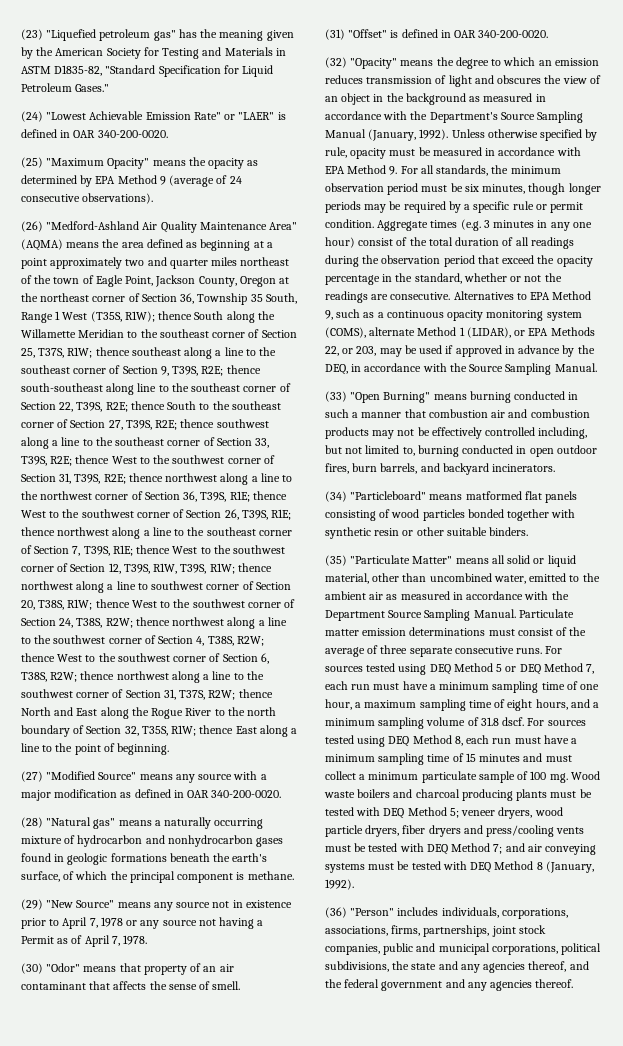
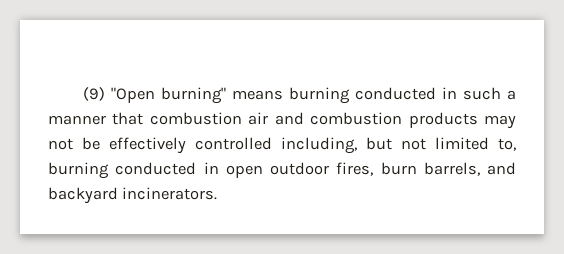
[21,29,294,41] [21,47,286,59] [21,65,274,77] [21,83,110,92] [21,111,286,122] [21,129,168,138] [21,157,259,169] [21,175,242,187] [21,193,154,204] [21,221,298,233] [21,239,273,251] [21,257,290,269] [21,275,290,287] [21,293,297,305] [21,311,275,323] [21,329,297,338] [21,347,277,359] [21,365,261,376] [21,383,291,395] [21,401,281,412] [21,419,269,430] [21,437,270,449] [21,455,275,466] [21,473,293,485] [21,491,287,502] [21,509,292,520] [21,527,292,539] [21,545,286,556] [21,563,272,574] [21,581,291,593] [21,599,296,610] [21,617,287,629] [21,635,264,646] [21,653,269,664] [21,671,264,683] [21,689,273,700] [21,707,277,719] [21,725,298,737] [21,743,170,755] [21,771,267,783] [21,789,282,801] [21,817,264,829] [21,835,284,847] [21,853,268,865] [21,871,294,883] [21,899,292,911] [21,917,264,929] [21,935,148,947] [21,963,234,975] [21,981,241,990] [325,29,549,40] [325,57,599,69] [325,75,601,87] [325,93,546,105] [325,111,584,123] [325,129,598,141] [325,147,581,159] [325,165,561,176] [325,183,601,195] [325,201,584,213] [325,219,592,231] [325,237,574,249] [325,255,593,267] [325,273,562,285] [325,291,592,303] [325,309,582,321] [325,327,595,338] [325,345,595,357] [325,363,597,375] [325,391,431,403] (23) "Liquefied petroleum gas" has the meaning given by the American Society for Testing and Materials in ASTM D1835-82, "Standard Specification for Liquid Petroleum Gases." // (24) "Lowest Achievable Emission Rate" or "LAER" is defined in OAR 340-200-0020. // (25) "Maximum Opacity" means the opacity as determined by EPA Method 9 (average of 24 consecutive observations). // (26) "Medford-Ashland Air Quality Maintenance Area" (AQMA) means the area defined as beginning at a point approximately two and quarter miles northeast of the town of Eagle Point, Jackson County, Oregon at the northeast corner of Section 36, Township 35 South, Range 1 West (T35S, R1W); thence South along the Willamette Meridian to the southeast corner of Section 25, T37S, R1W; thence southeast along a line to the southeast corner of Section 9, T39S, R2E; thence south-southeast along line to the southeast corner of Section 22, T39S, R2E; thence South to the southeast corner of Section 27, T39S, R2E; thence southwest along a line to the southeast corner of Section 33, T39S, R2E; thence West to the southwest corner of Section 31, T39S, R2E; thence northwest along a line to the northwest corner of Section 36, T39S, R1E; thence West to the southwest corner of Section 26, T39S, R1E; thence northwest along a line to the southeast corner of Section 7, T39S, R1E; thence West to the southwest corner of Section 12, T39S, R1W, T39S, R1W; thence northwest along a line to southwest corner of Section 20, T38S, R1W; thence West to the southwest corner of Section 24, T38S, R2W; thence northwest along a line to the southwest corner of Section 4, T38S, R2W; thence West to the southwest corner of Section 6, T38S, R2W; thence northwest along a line to the southwest corner of Section 31, T37S, R2W; thence North and East along the Rogue River to the north boundary of Section 32, T35S, R1W; thence East along a line to the point of beginning. // (27) "Modified Source" means any source with a major modification as defined in OAR 340-200-0020. // (28) "Natural gas" means a naturally occurring mixture of hydrocarbon and nonhydrocarbon gases found in geologic formations beneath the earth's surface, of which the principal component is methane. // (29) "New Source" means any source not in existence prior to April 7, 1978 or any source not having a Permit as of April 7, 1978. // (30) "Odor" means that property of an air contaminant that affects the sense of smell. // (31) "Offset" is defined in OAR 340-200-0020. // (32) "Opacity" means the degree to which an emission reduces transmission of light and obscures the view of an object in the background as measured in accordance with the Department's Source Sampling Manual (January, 1992). Unless otherwise specified by rule, opacity must be measured in accordance with EPA Method 9. For all standards, the minimum observation period must be six minutes, though longer periods may be required by a specific rule or permit condition. Aggregate times (e.g. 3 minutes in any one hour) consist of the total duration of all readings during the observation period that exceed the opacity percentage in the standard, whether or not the readings are consecutive. Alternatives to EPA Method 9, such as a continuous opacity monitoring system (COMS), alternate Method 1 (LIDAR), or EPA Methods 22, or 203, may be used if approved in advance by the DEQ, in accordance with the Source Sampling Manual. // (33) "Open Burning" -> [83,87,227,104] (9) "Open burning"
[325,491,578,503] [325,509,576,521] [325,527,529,539] [325,555,576,567] [325,573,600,584] [325,591,569,600] [325,609,574,621] [325,627,587,636] [325,645,563,657] [325,663,595,675] [325,681,600,693] [325,699,600,711] [325,717,586,729] [325,735,578,747] [325,753,572,765] [325,771,600,783] [324,789,592,801] [325,807,563,819] [325,825,585,837] [325,843,597,855] [325,861,594,873] [325,879,354,890] [325,907,568,919] [325,925,546,937] [325,943,602,955] [325,961,589,973] [325,979,574,991] // (34) "Particleboard" means matformed flat panels consisting of wood particles bonded together with synthetic resin or other suitable binders. // (35) "Particulate Matter" means all solid or liquid material, other than uncombined water, emitted to the ambient air as measured in accordance with the Department Source Sampling Manual. Particulate matter emission determinations must consist of the average of three separate consecutive runs. For sources tested using DEQ Method 5 or DEQ Method 7, each run must have a minimum sampling time of one hour, a maximum sampling time of eight hours, and a minimum sampling volume of 31.8 dscf. For sources tested using DEQ Method 8, each run must have a minimum sampling time of 15 minutes and must collect a minimum particulate sample of 100 mg. Wood waste boilers and charcoal producing plants must be tested with DEQ Method 5; veneer dryers, wood particle dryers, fiber dryers and press/cooling vents must be tested with DEQ Method 7; and air conveying systems must be tested with DEQ Method 8 (January, 1992). // (36) "Person" includes individuals, corporations, associations, firms, partnerships, joint stock companies, public and municipal corporations, political subdivisions, the state and any agencies thereof, and the federal government and any agencies thereof. -> (218, 193) none

